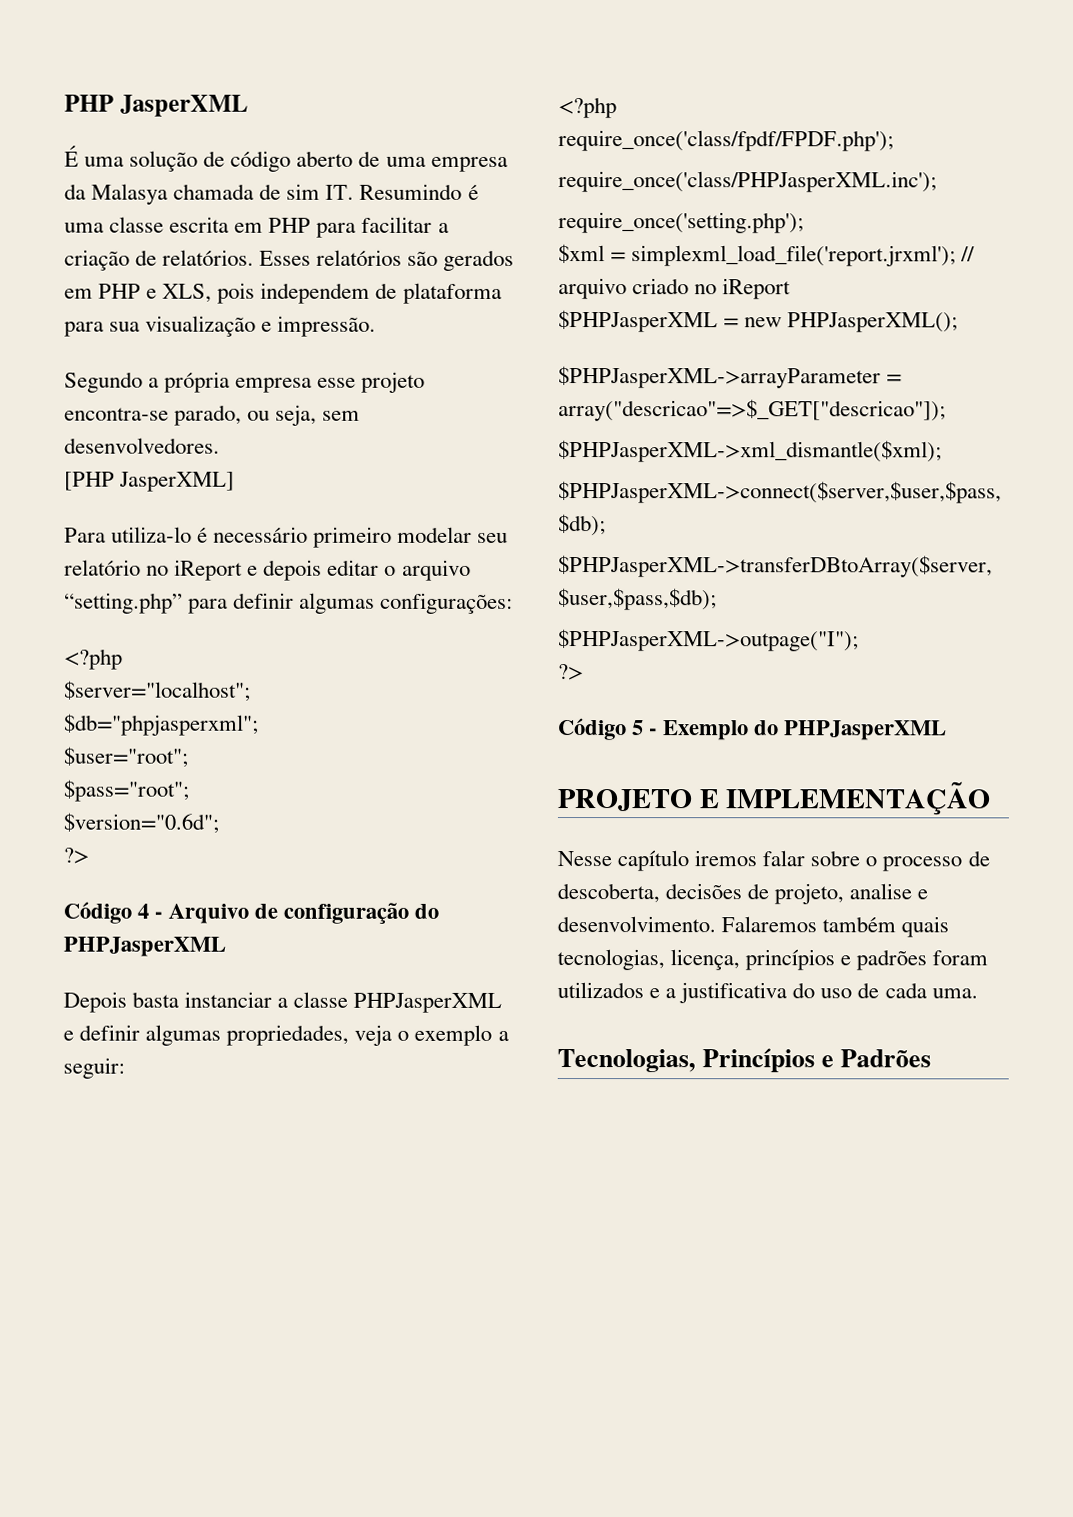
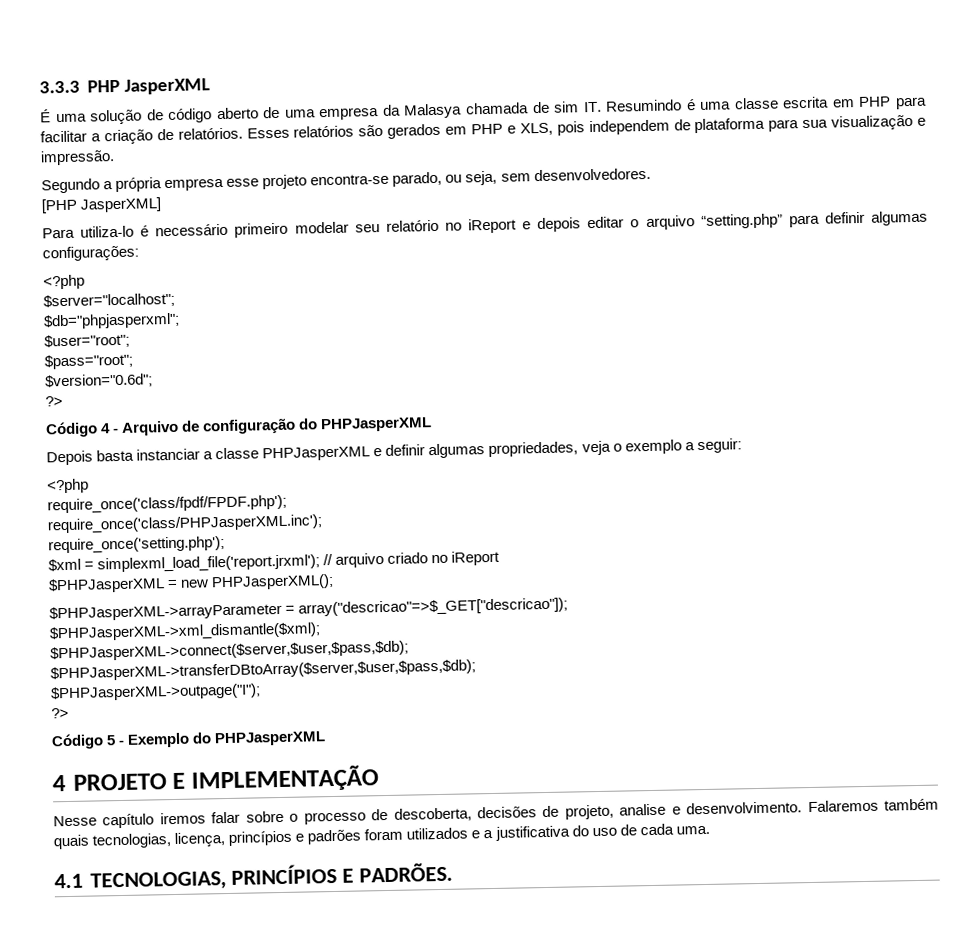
(64, 103) none -> [39,80,80,94] 3.3.3
(948, 730) none -> [52,775,66,792] 4
[557,1048,932,1073] Tecnologias, Princípios e Padrões -> [54,862,453,892] 4.1 TECNOLOGIAS, PRINCÍPIOS E PADRÕES.

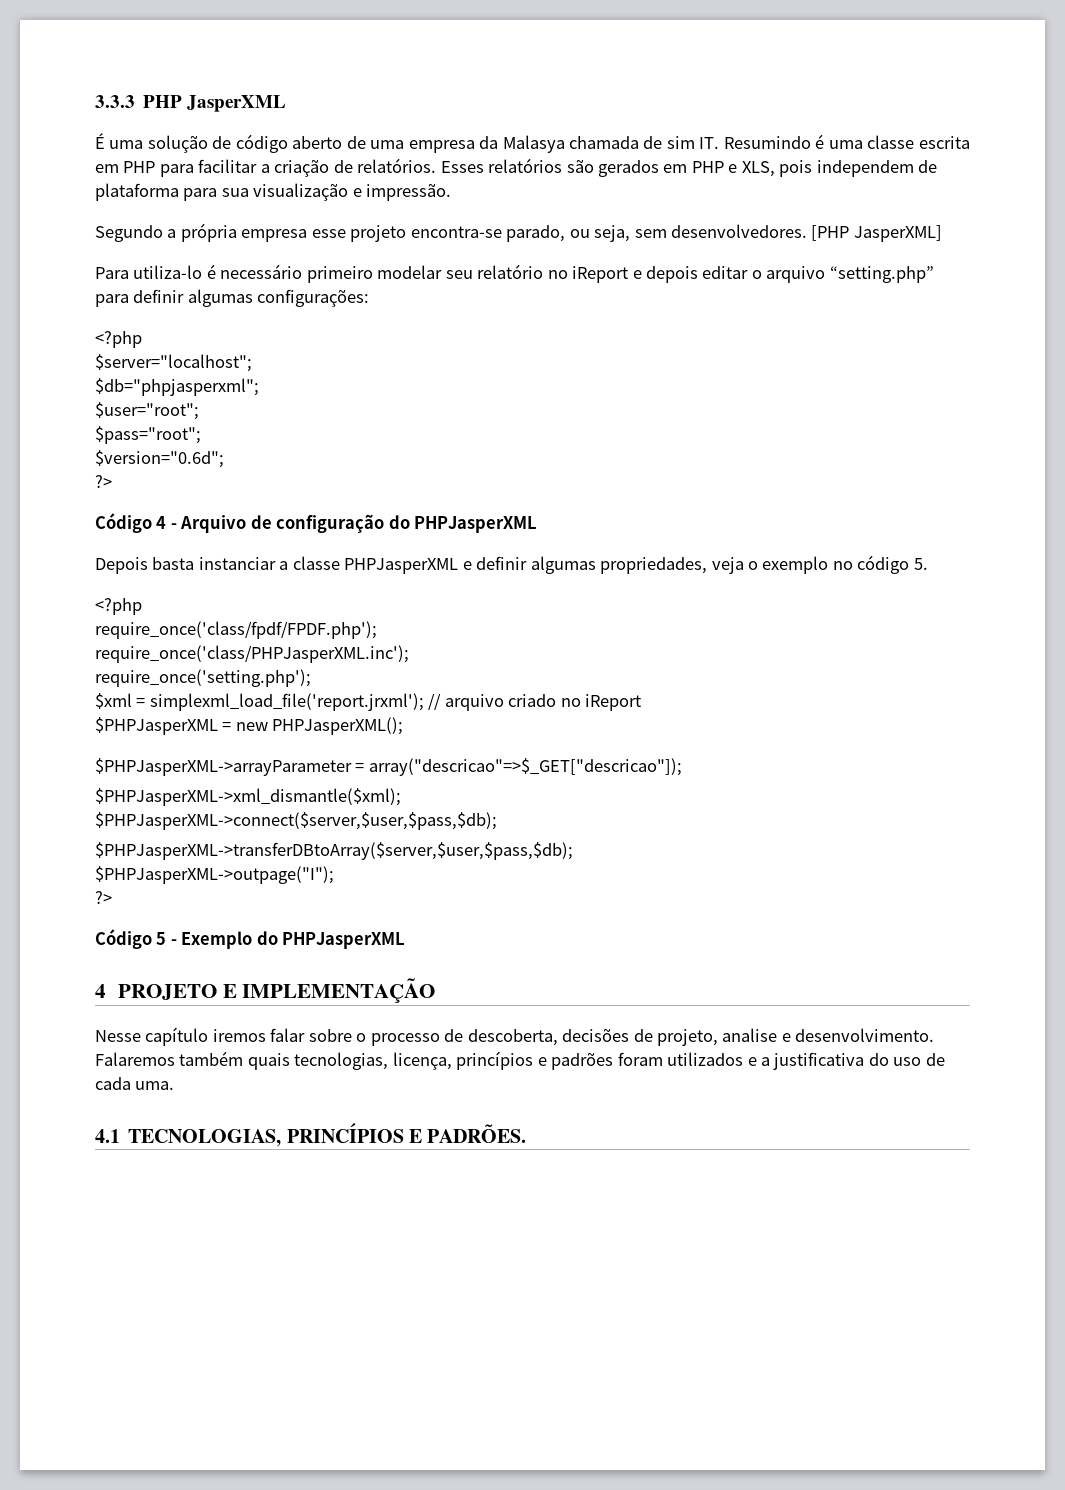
(651, 174) // -> (808, 231) none
[684,438,742,454] a seguir: -> [832,555,928,574] no código 5.

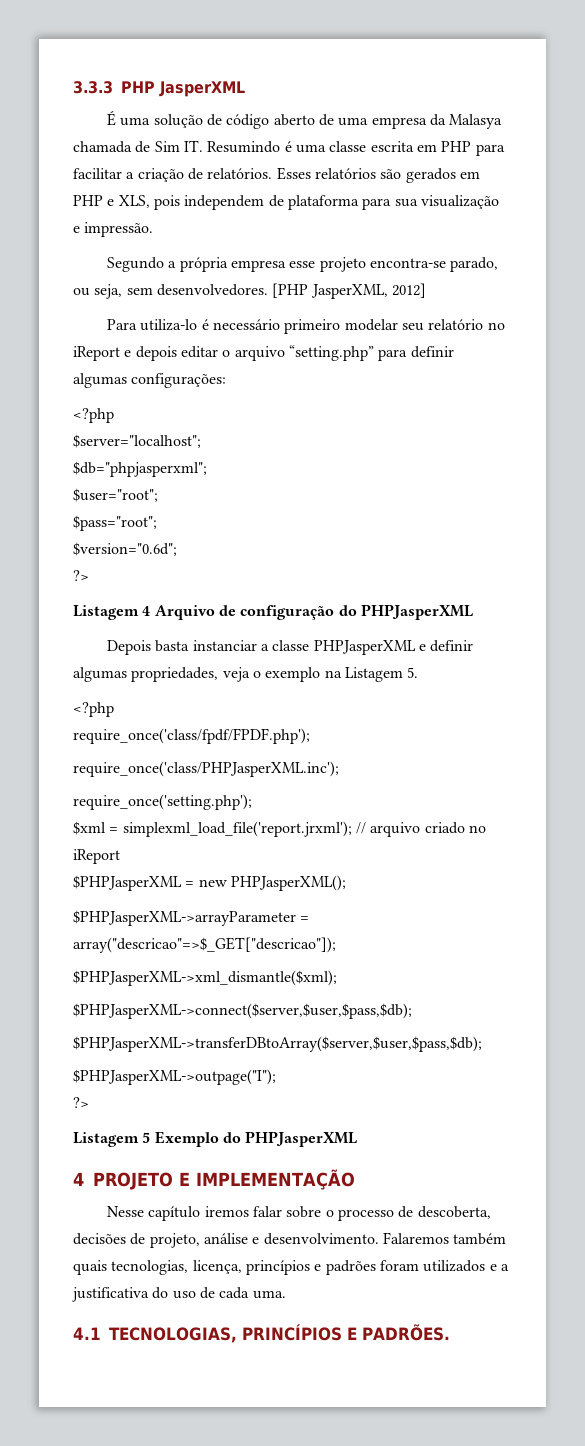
[666,136,695,149] sim -> [154,141,180,152] Sim
[853,225,942,242] JasperXML] -> [310,283,426,299] JasperXML, 2012]
[95,513,177,533] Código 4 - -> [73,605,151,620] Listagem 4
[832,555,910,574] no código -> [324,667,403,682] na Listagem
[95,929,177,949] Código 5 - -> [73,1132,151,1147] Listagem 5
[722,1028,778,1042] analise -> [203,1233,248,1244] análise

